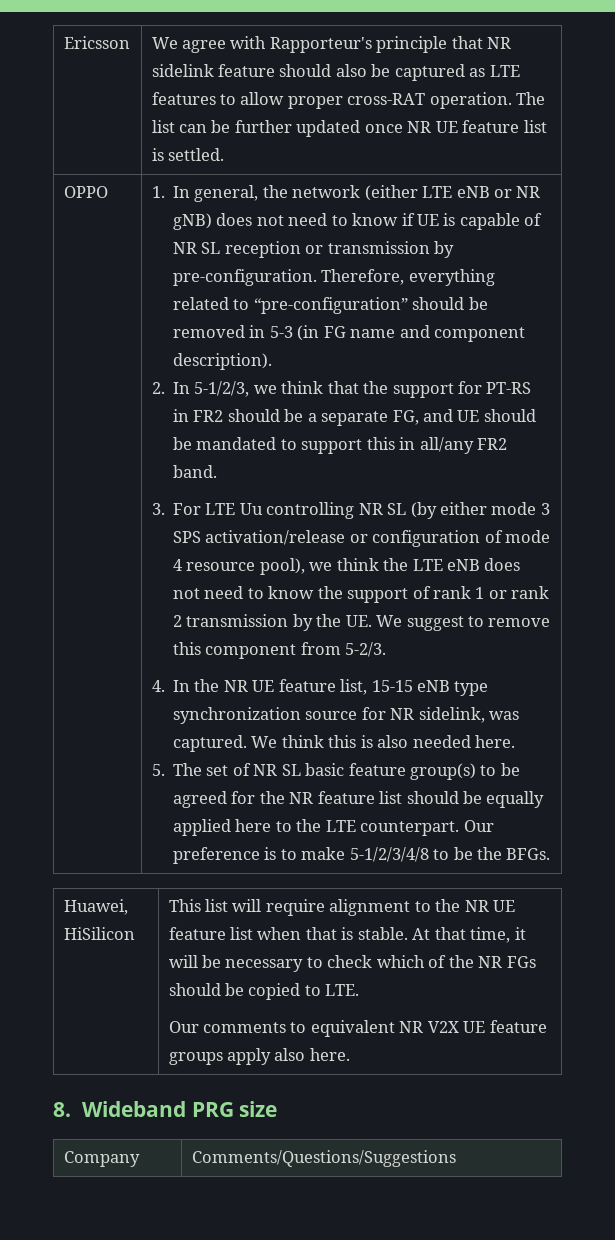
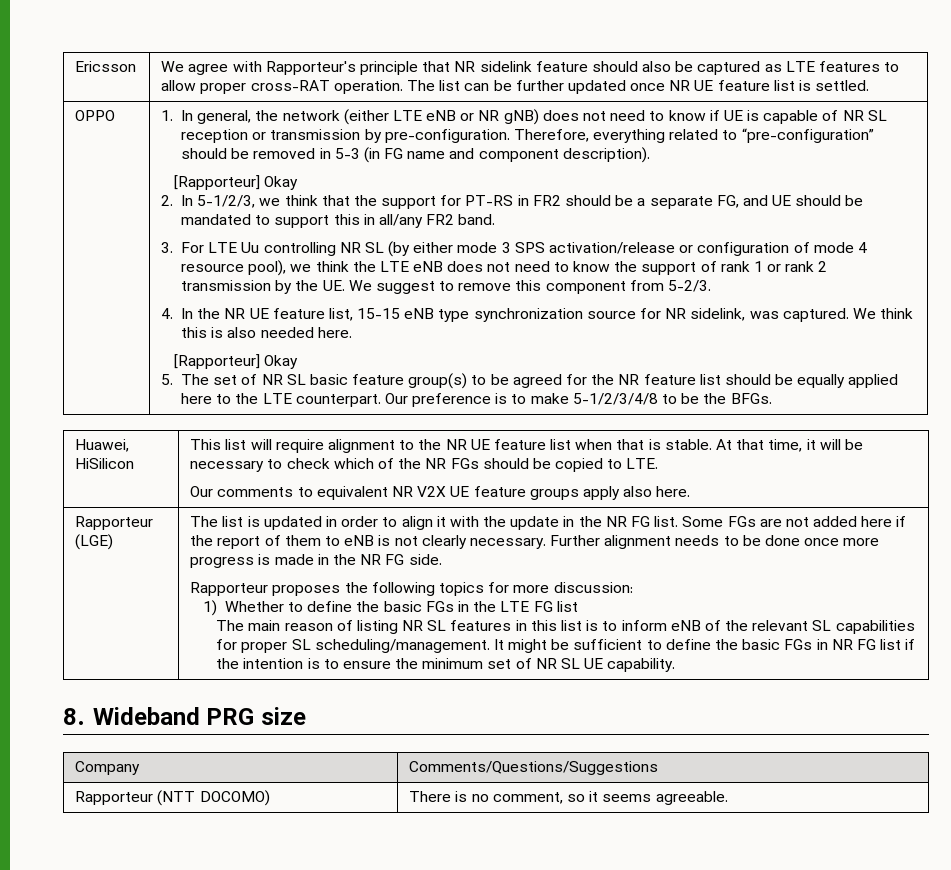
(272, 361) none -> [174,175,299,190] // [Rapporteur] Okay
(515, 741) none -> [174,354,299,369] // [Rapporteur] Okay
(350, 1054) none -> [75,516,154,530] [75,534,114,550] [190,516,907,530] [190,535,880,549] [190,554,442,568] [190,582,633,596] [203,600,578,616] [216,620,915,634] [216,639,916,653] [216,658,676,672] // Rapporteur (LGE) | The list is updated in order to align it with the update in the NR FG list. Some FGs are not added here if the report of them to eNB is not clearly necessary. Further alignment needs to be done once more progress is made in the NR FG side. // Rapporteur proposes the following topics for more discussion: // 1) Whether to define the basic FGs in the LTE FG list // The main reason of listing NR SL features in this list is to inform eNB of the relevant SL capabilities for proper SL scheduling/management. It might be sufficient to define the basic FGs in NR FG list if the intention is to ensure the minimum set of NR SL UE capability.
(456, 1158) none -> [75,790,270,806] [409,791,728,805] // Rapporteur (NTT DOCOMO) | There is no comment, so it seems agreeable.

